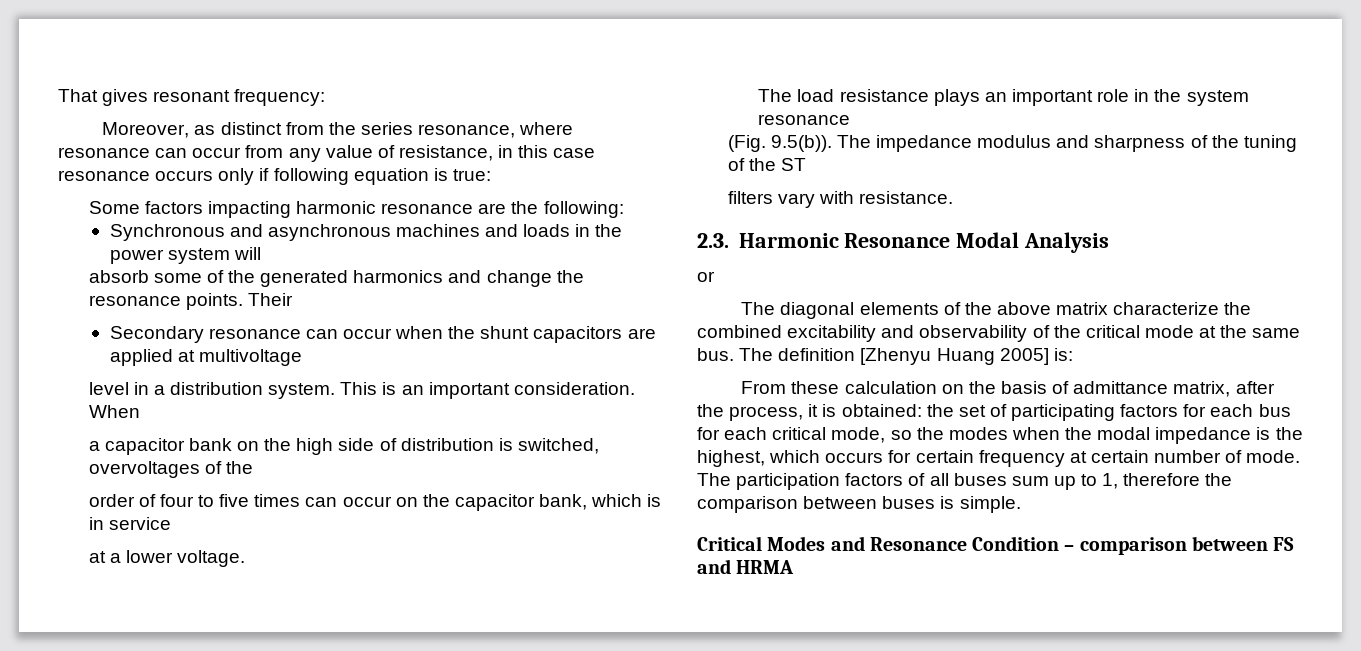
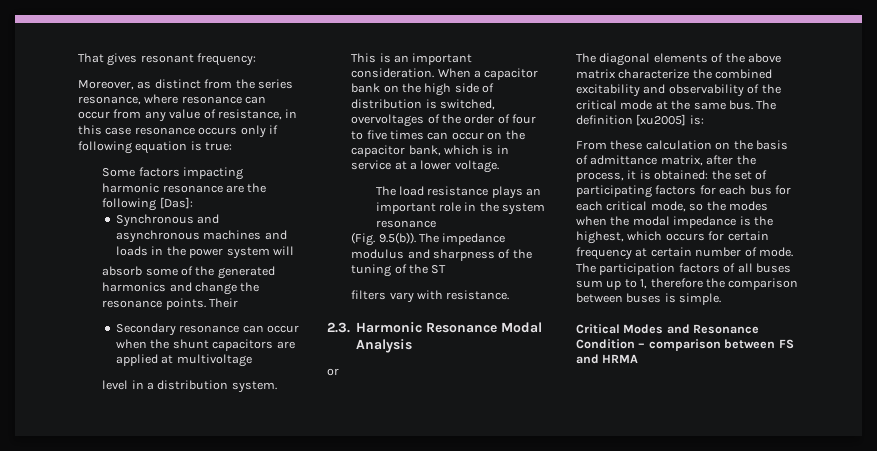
[543,201,624,218] following: -> [102,197,193,211] following [Das]:
(140, 411) // -> (471, 73) none
(253, 467) // -> (462, 119) none
(171, 523) // -> (392, 165) none
[860,348,1049,365] [Zhenyu Huang 2005] -> [636,114,687,126] [xu2005]

